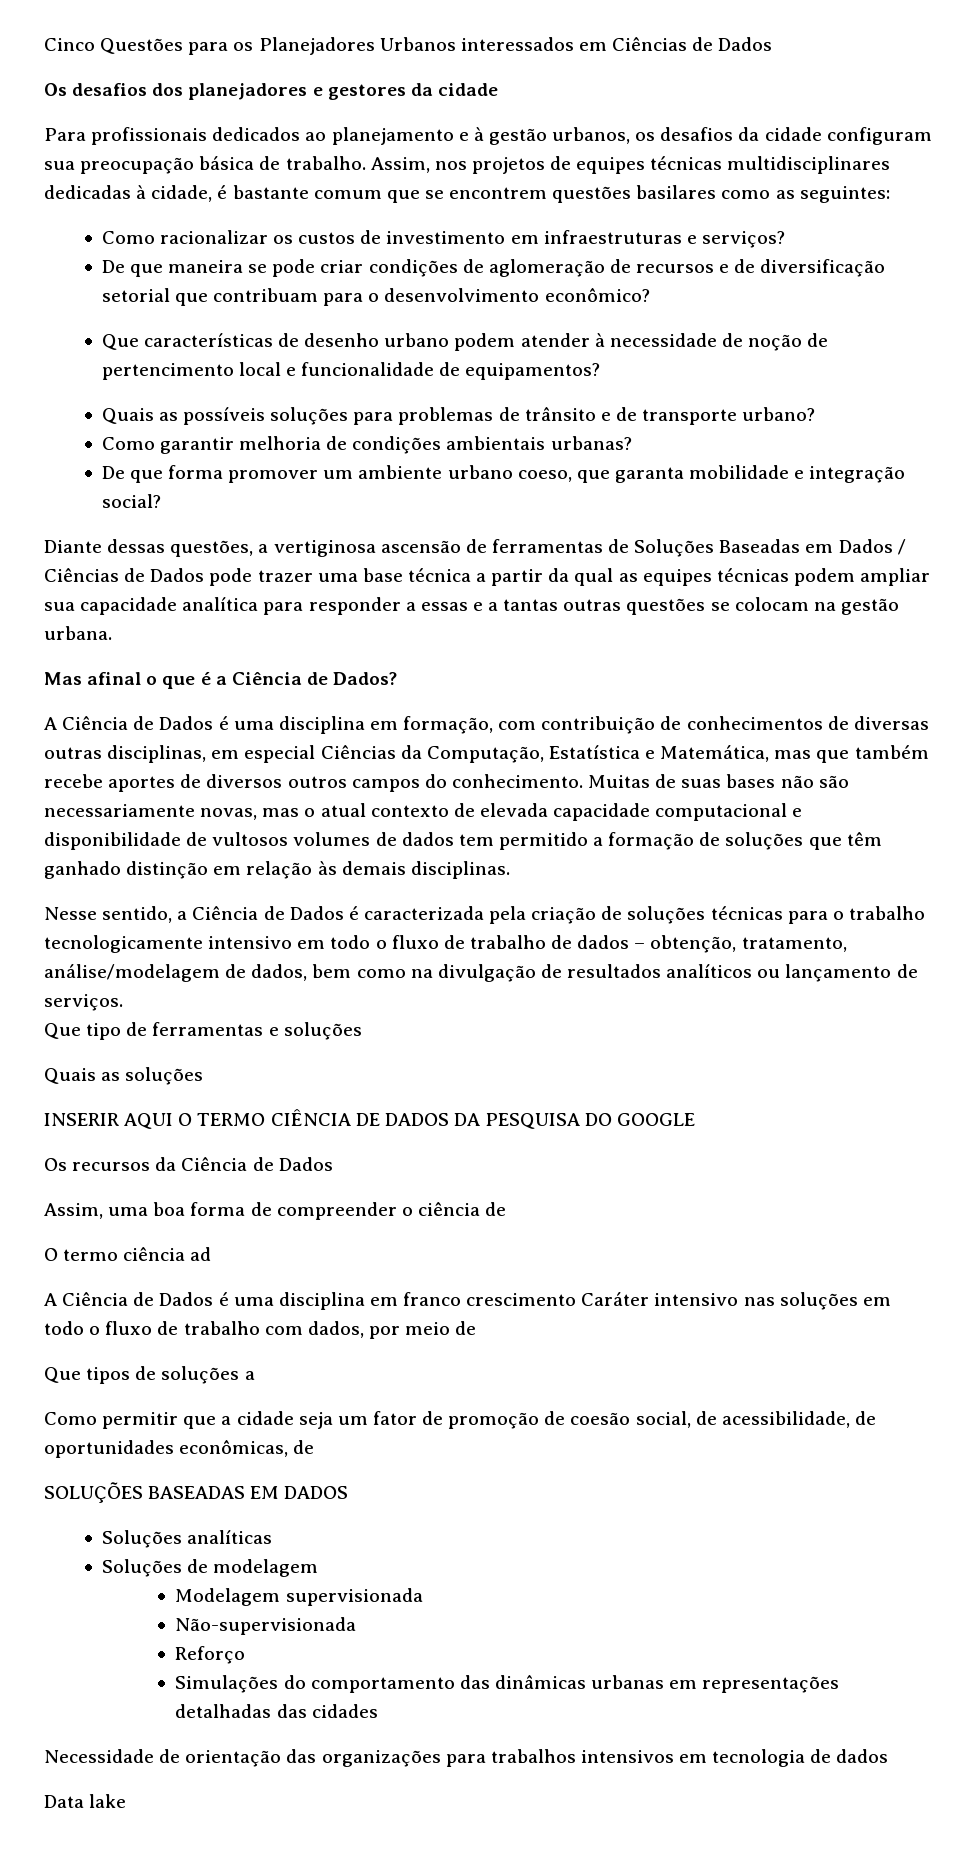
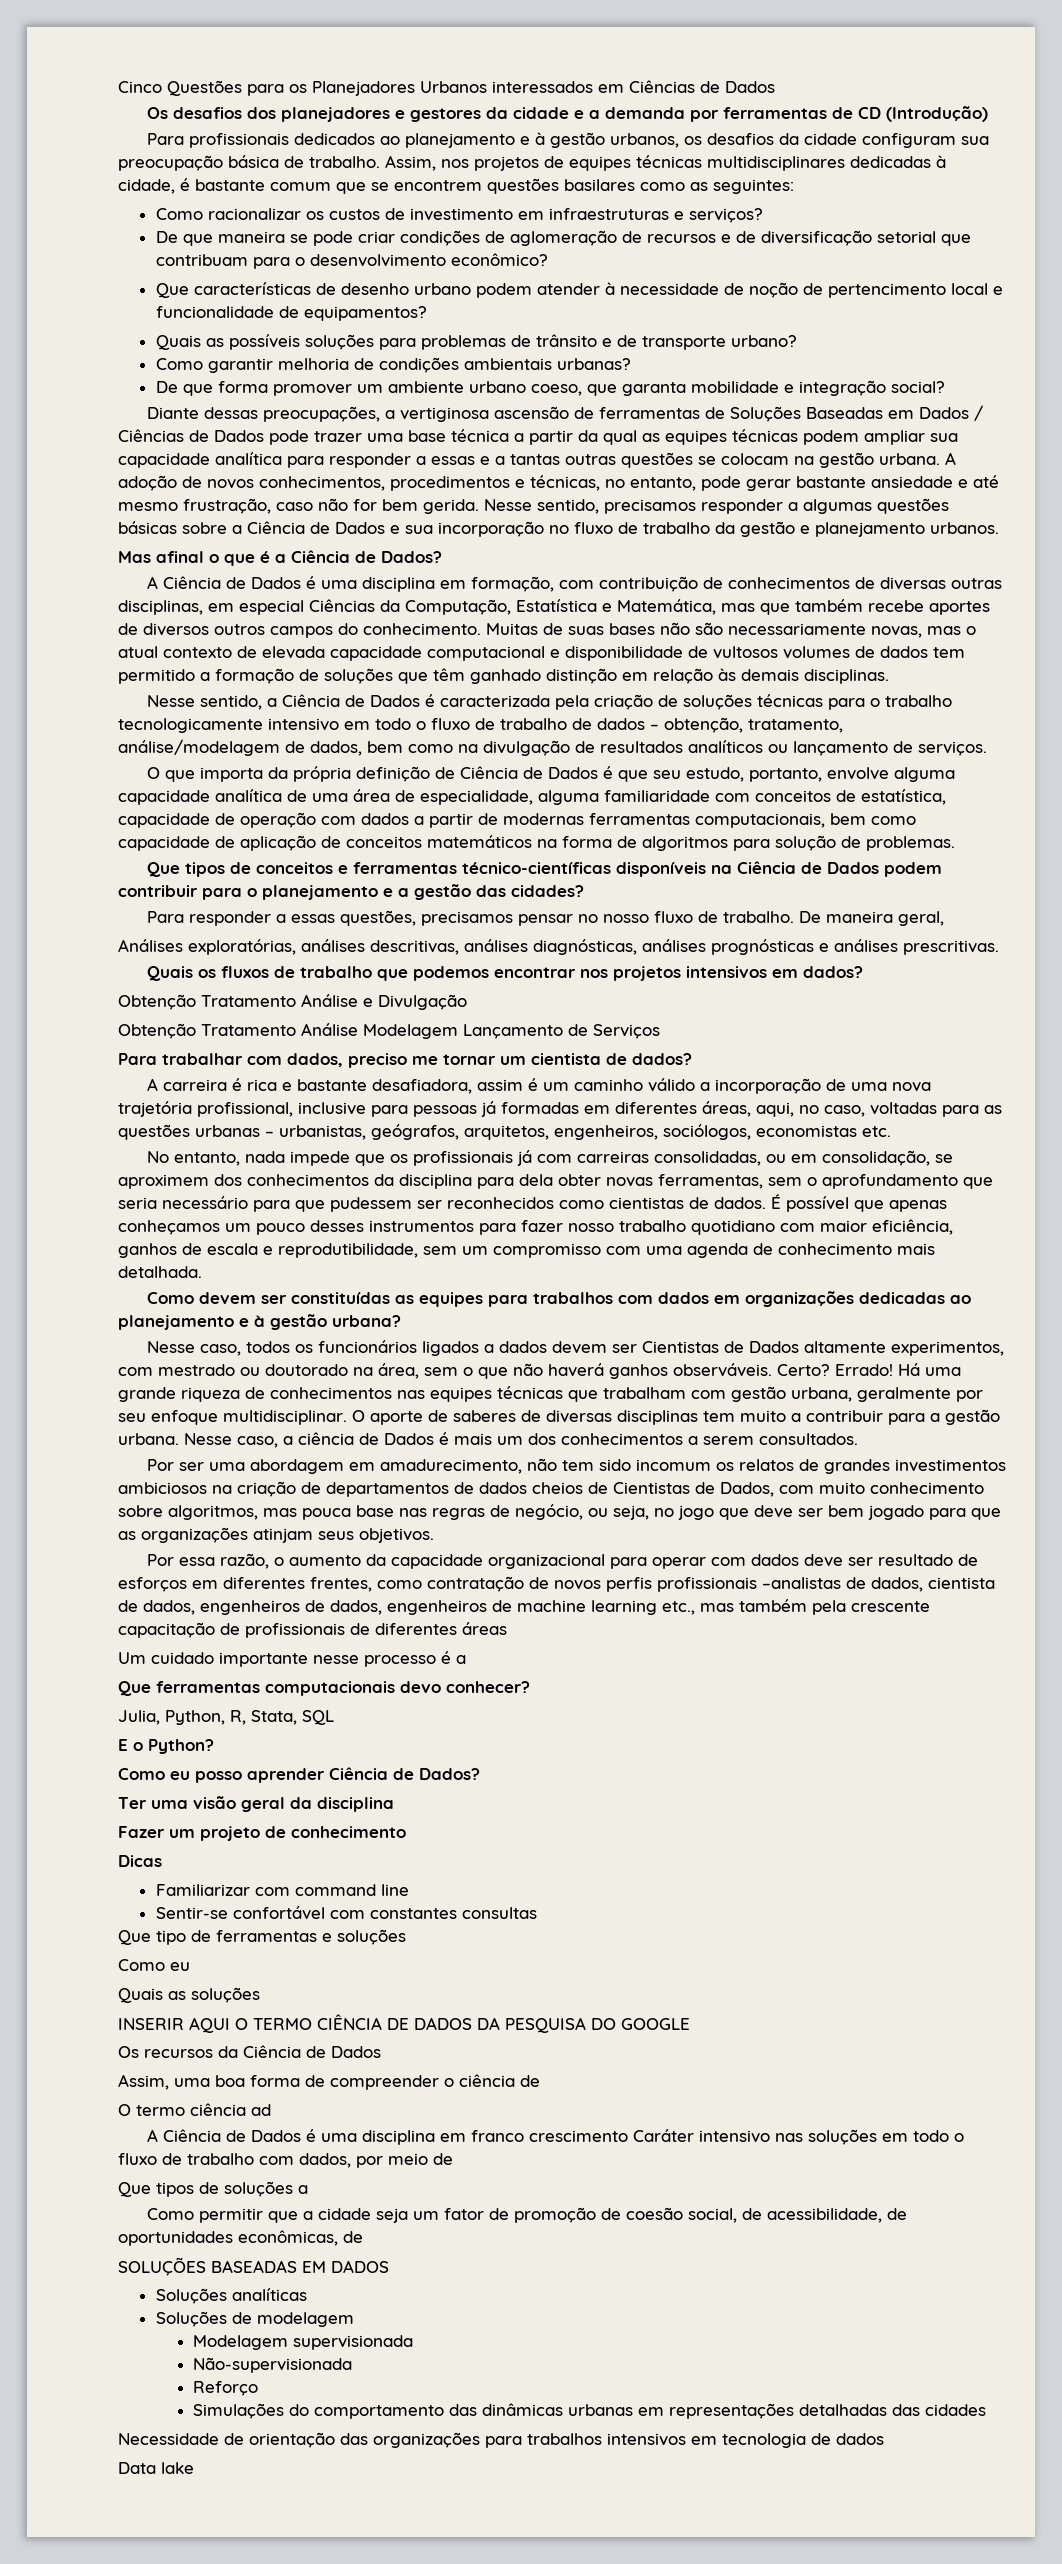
(498, 89) none -> [573,106,988,122] e a demanda por ferramentas de CD (Introdução)
[170,540,254,557] questões, -> [262,406,380,422] preocupações,
(112, 633) none -> [945,452,956,465] [118,475,999,491] [118,498,949,514] [118,521,999,537] A adoção de novos conhecimentos, procedimentos e técnicas, no entanto, pode gerar bastante ansiedade e até mesmo frustração, caso não for bem gerida. Nesse sentido, precisamos responder a algumas questões básicas sobre a Ciência de Dados e sua incorporação no fluxo de trabalho da gestão e planejamento urbanos.
(123, 1002) none -> [146,766,955,782] [118,789,946,805] [118,812,916,828] [118,835,955,851] [146,861,942,877] [118,884,584,900] [146,910,944,926] [118,939,999,955] [146,966,863,981] [118,994,467,1010] [118,1023,660,1039] [118,1053,692,1068] [146,1078,931,1094] [118,1101,1002,1117] [118,1124,891,1140] [146,1150,953,1166] [118,1174,993,1189] [118,1194,947,1212] [118,1219,953,1235] [118,1243,935,1258] [118,1266,202,1278] [146,1291,971,1307] [118,1314,401,1330] [146,1340,1004,1356] [118,1363,961,1379] [118,1386,983,1402] [118,1409,1000,1425] [118,1432,858,1448] [146,1458,1006,1474] [118,1481,984,1497] [118,1504,1001,1520] [118,1527,434,1543] [146,1553,978,1569] [118,1576,995,1592] [118,1599,930,1615] [118,1622,507,1638] [118,1651,466,1667] [118,1681,530,1696] [118,1710,334,1725] [118,1739,214,1754] [118,1767,480,1783] [118,1796,394,1812] [118,1826,406,1841] [118,1855,162,1867] [155,1884,409,1896] [155,1906,537,1920] // O que importa da própria definição de Ciência de Dados é que seu estudo, portanto, envolve alguma capacidade analítica de uma área de especialidade, alguma familiaridade com conceitos de estatística, capacidade de operação com dados a partir de modernas ferramentas computacionais, bem como capacidade de aplicação de conceitos matemáticos na forma de algoritmos para solução de problemas. // Que tipos de conceitos e ferramentas técnico-científicas disponíveis na Ciência de Dados podem contribuir para o planejamento e a gestão das cidades? // Para responder a essas questões, precisamos pensar no nosso fluxo de trabalho. De maneira geral, // Análises exploratórias, análises descritivas, análises diagnósticas, análises prognósticas e análises prescritivas. // Quais os fluxos de trabalho que podemos encontrar nos projetos intensivos em dados? // Obtenção Tratamento Análise e Divulgação // Obtenção Tratamento Análise Modelagem Lançamento de Serviços // Para trabalhar com dados, preciso me tornar um cientista de dados? // A carreira é rica e bastante desafiadora, assim é um caminho válido a incorporação de uma nova trajetória profissional, inclusive para pessoas já formadas em diferentes áreas, aqui, no caso, voltadas para as questões urbanas – urbanistas, geógrafos, arquitetos, engenheiros, sociólogos, economistas etc. // No entanto, nada impede que os profissionais já com carreiras consolidadas, ou em consolidação, se aproximem dos conhecimentos da disciplina para dela obter novas ferramentas, sem o aprofundamento que seria necessário para que pudessem ser reconhecidos como cientistas de dados. É possível que apenas conheçamos um pouco desses instrumentos para fazer nosso trabalho quotidiano com maior eficiência, ganhos de escala e reprodutibilidade, sem um compromisso com uma agenda de conhecimento mais detalhada. // Como devem ser constituídas as equipes para trabalhos com dados em organizações dedicadas ao planejamento e à gestão urbana? // Nesse caso, todos os funcionários ligados a dados devem ser Cientistas de Dados altamente experimentos, com mestrado ou doutorado na área, sem o que não haverá ganhos observáveis. Certo? Errado! Há uma grande riqueza de conhecimentos nas equipes técnicas que trabalham com gestão urbana, geralmente por seu enfoque multidisciplinar. O aporte de saberes de diversas disciplinas tem muito a contribuir para a gestão urbana. Nesse caso, a ciência de Dados é mais um dos conhecimentos a serem consultados. // Por ser uma abordagem em amadurecimento, não tem sido incomum os relatos de grandes investimentos ambiciosos na criação de departamentos de dados cheios de Cientistas de Dados, com muito conhecimento sobre algoritmos, mas pouca base nas regras de negócio, ou seja, no jogo que deve ser bem jogado para que as organizações atinjam seus objetivos. // Por essa razão, o aumento da capacidade organizacional para operar com dados deve ser resultado de esforços em diferentes frentes, como contratação de novos perfis profissionais –analistas de dados, cientista de dados, engenheiros de dados, engenheiros de machine learning etc., mas também pela crescente capacitação de profissionais de diferentes áreas // Um cuidado importante nesse processo é a // Que ferramentas computacionais devo conhecer? // Julia, Python, R, Stata, SQL // E o Python? // Como eu posso aprender Ciência de Dados? // Ter uma visão geral da disciplina // Fazer um projeto de conhecimento // Dicas // Familiarizar com command line // Sentir-se confortável com constantes consultas
(362, 1031) none -> [118,1959,190,1971] // Como eu

